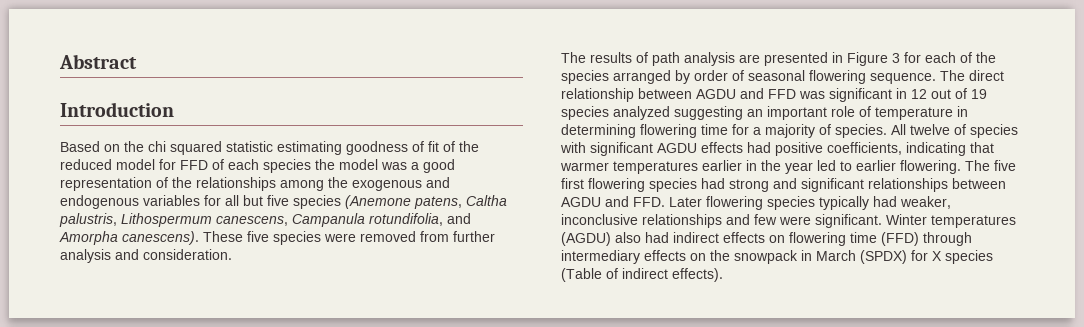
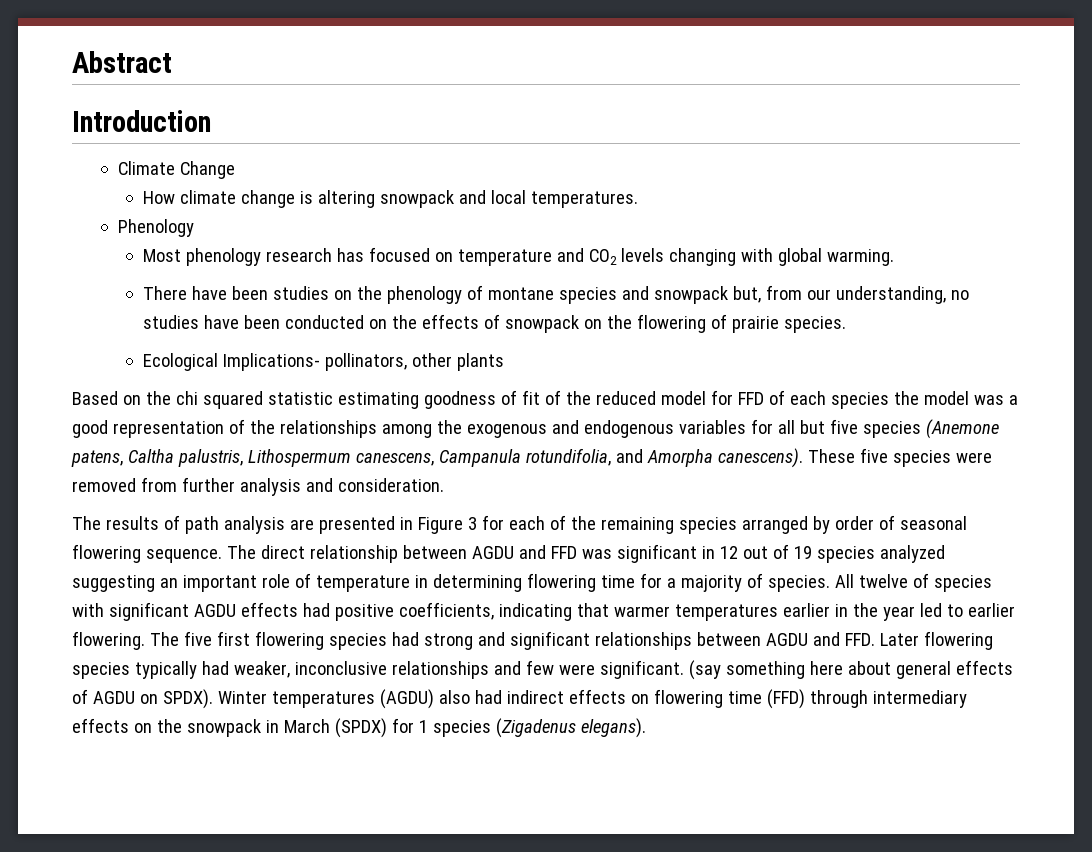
(174, 109) none -> [117,161,235,179] [142,190,638,208] [117,219,194,237] [142,247,894,266] [142,285,969,304] [142,314,846,333] [142,353,504,371] // Climate Change // How climate change is altering snowpack and local temperatures. // Phenology // Most phenology research has focused on temperature and CO2 levels changing with global warming. // There have been studies on the phenology of montane species and snowpack but, from our understanding, no studies have been conducted on the effects of snowpack on the flowering of prairie species. // Ecological Implications- pollinators, other plants
(996, 57) none -> [600,517,674,534] remaining
(882, 221) none -> [688,660,1013,680] [72,689,213,709] (say something here about general effects of AGDU on SPDX).
[932,250,993,264] [561,268,723,282] X species (Table of indirect effects). -> [418,718,646,738] 1 species (Zigadenus elegans).

